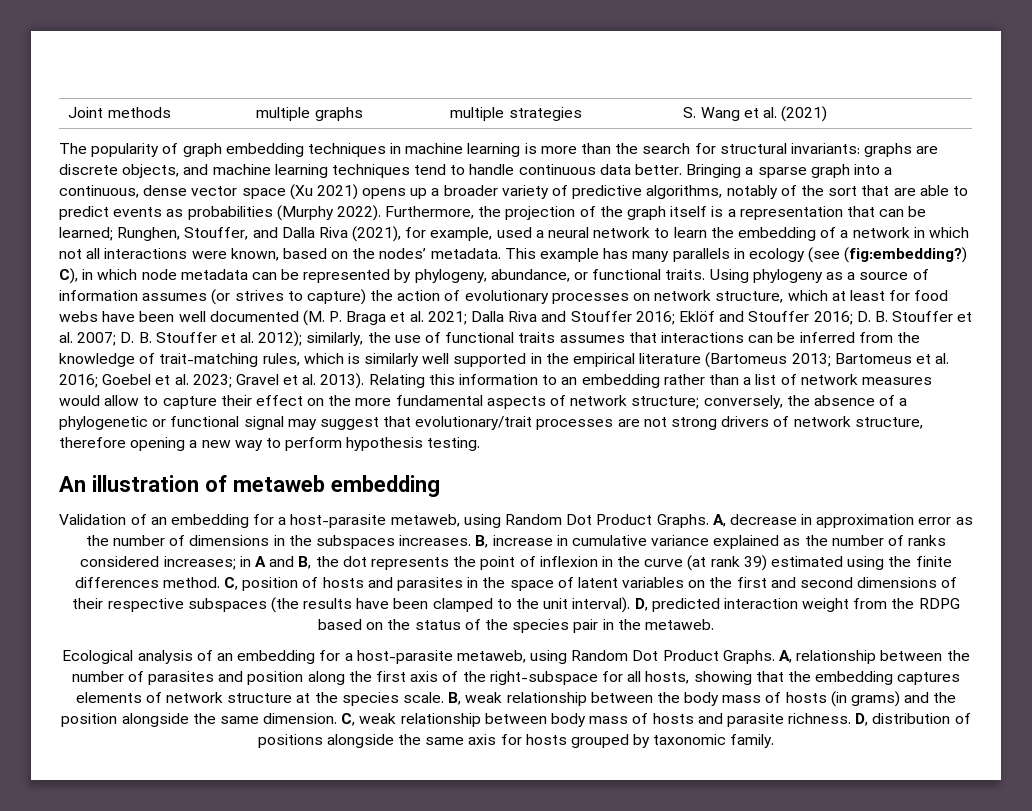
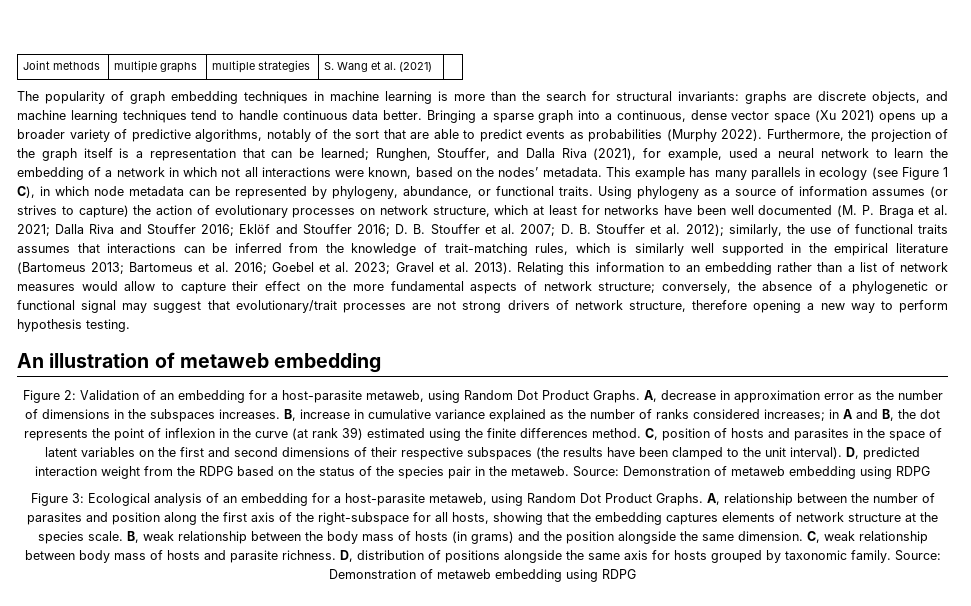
[844,247,968,263] (fig:embedding?) -> [901,167,949,180] Figure 1
[914,290,949,301] [59,311,98,322] food webs -> [604,205,660,215] networks
(440, 486) none -> [22,390,76,403] Figure 2:
(714, 624) // -> [573,466,930,479] [30,493,84,506] Source: Demonstration of metaweb embedding using RDPG // Figure 3:
(775, 741) none -> [894,550,941,561] [329,569,636,582] Source: Demonstration of metaweb embedding using RDPG

